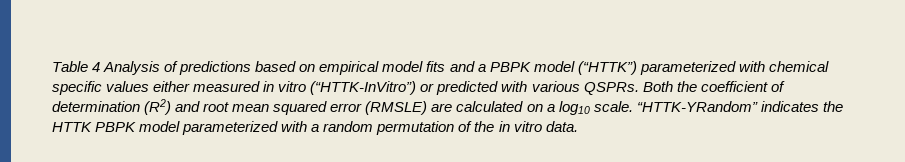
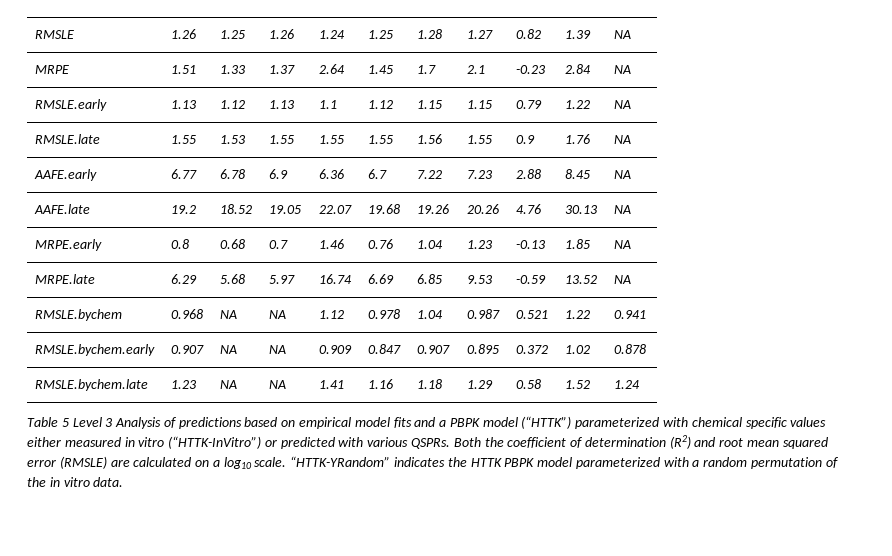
[52,61,101,72] Table 4 -> [35,30,75,39] [171,29,197,39] [220,30,246,39] [269,29,295,39] [319,30,346,39] [368,30,394,39] [417,29,443,39] [467,30,494,39] [516,29,542,39] [565,30,592,39] [614,30,632,39] [35,65,70,74] [171,65,197,74] [220,65,247,74] [269,65,296,74] [319,64,346,74] [368,65,394,74] [417,65,437,74] [467,65,486,74] [516,65,547,74] [565,64,592,74] [614,65,632,74] [35,99,108,111] [171,100,198,109] [220,100,246,109] [269,100,296,109] [319,100,338,109] [368,100,394,109] [417,100,443,109] [467,100,493,109] [516,100,543,109] [565,100,591,109] [614,100,632,109] [35,134,101,144] [171,135,197,144] [220,135,247,144] [269,135,295,144] [319,135,345,144] [368,135,394,144] [417,134,443,144] [467,135,493,144] [516,135,536,144] [565,134,591,144] [614,135,632,144] [34,169,98,181] [171,169,198,179] [220,169,246,179] [269,169,289,179] [319,169,345,179] [368,169,388,179] [417,170,443,179] [467,170,494,179] [516,169,542,179] [565,169,591,179] [614,170,632,179] [34,204,91,214] [171,205,197,214] [220,204,253,214] [269,205,302,214] [319,205,353,214] [368,204,401,214] [417,204,450,214] [467,204,500,214] [516,204,542,214] [565,205,599,214] [614,205,632,214] [35,239,103,251] [171,239,190,249] [220,239,246,249] [269,240,289,249] [319,239,345,249] [368,239,394,249] [417,240,444,249] [467,240,494,249] [516,240,547,249] [565,239,591,249] [614,240,632,249] [35,274,96,284] [171,274,198,284] [220,274,246,284] [269,275,296,284] [319,274,353,284] [368,274,395,284] [417,274,443,284] [467,275,494,284] [516,275,547,284] [565,275,598,284] [614,275,632,284] [35,309,123,321] [171,309,204,319] [220,310,238,319] [269,310,287,319] [319,310,345,319] [368,309,401,319] [417,310,444,319] [467,309,501,319] [516,310,549,319] [565,310,591,319] [614,310,647,319] [35,344,156,356] [171,345,205,354] [220,345,238,354] [269,345,287,354] [319,345,353,354] [368,344,402,354] [417,345,451,354] [467,344,500,354] [516,345,549,354] [565,345,591,354] [614,344,647,354] [35,379,149,391] [171,380,198,389] [220,380,238,389] [269,380,287,389] [319,380,345,389] [368,379,394,389] [417,379,443,389] [467,380,494,389] [516,379,542,389] [565,380,591,389] [614,380,641,389] [27,417,114,427] RMSLE | 1.26 | 1.25 | 1.26 | 1.24 | 1.25 | 1.28 | 1.27 | 0.82 | 1.39 | NA // MRPE | 1.51 | 1.33 | 1.37 | 2.64 | 1.45 | 1.7 | 2.1 | -0.23 | 2.84 | NA // RMSLE.early | 1.13 | 1.12 | 1.13 | 1.1 | 1.12 | 1.15 | 1.15 | 0.79 | 1.22 | NA // RMSLE.late | 1.55 | 1.53 | 1.55 | 1.55 | 1.55 | 1.56 | 1.55 | 0.9 | 1.76 | NA // AAFE.early | 6.77 | 6.78 | 6.9 | 6.36 | 6.7 | 7.22 | 7.23 | 2.88 | 8.45 | NA // AAFE.late | 19.2 | 18.52 | 19.05 | 22.07 | 19.68 | 19.26 | 20.26 | 4.76 | 30.13 | NA // MRPE.early | 0.8 | 0.68 | 0.7 | 1.46 | 0.76 | 1.04 | 1.23 | -0.13 | 1.85 | NA // MRPE.late | 6.29 | 5.68 | 5.97 | 16.74 | 6.69 | 6.85 | 9.53 | -0.59 | 13.52 | NA // RMSLE.bychem | 0.968 | NA | NA | 1.12 | 0.978 | 1.04 | 0.987 | 0.521 | 1.22 | 0.941 // RMSLE.bychem.early | 0.907 | NA | NA | 0.909 | 0.847 | 0.907 | 0.895 | 0.372 | 1.02 | 0.878 // RMSLE.bychem.late | 1.23 | NA | NA | 1.41 | 1.16 | 1.18 | 1.29 | 0.58 | 1.52 | 1.24 // Table 5 Level 3

